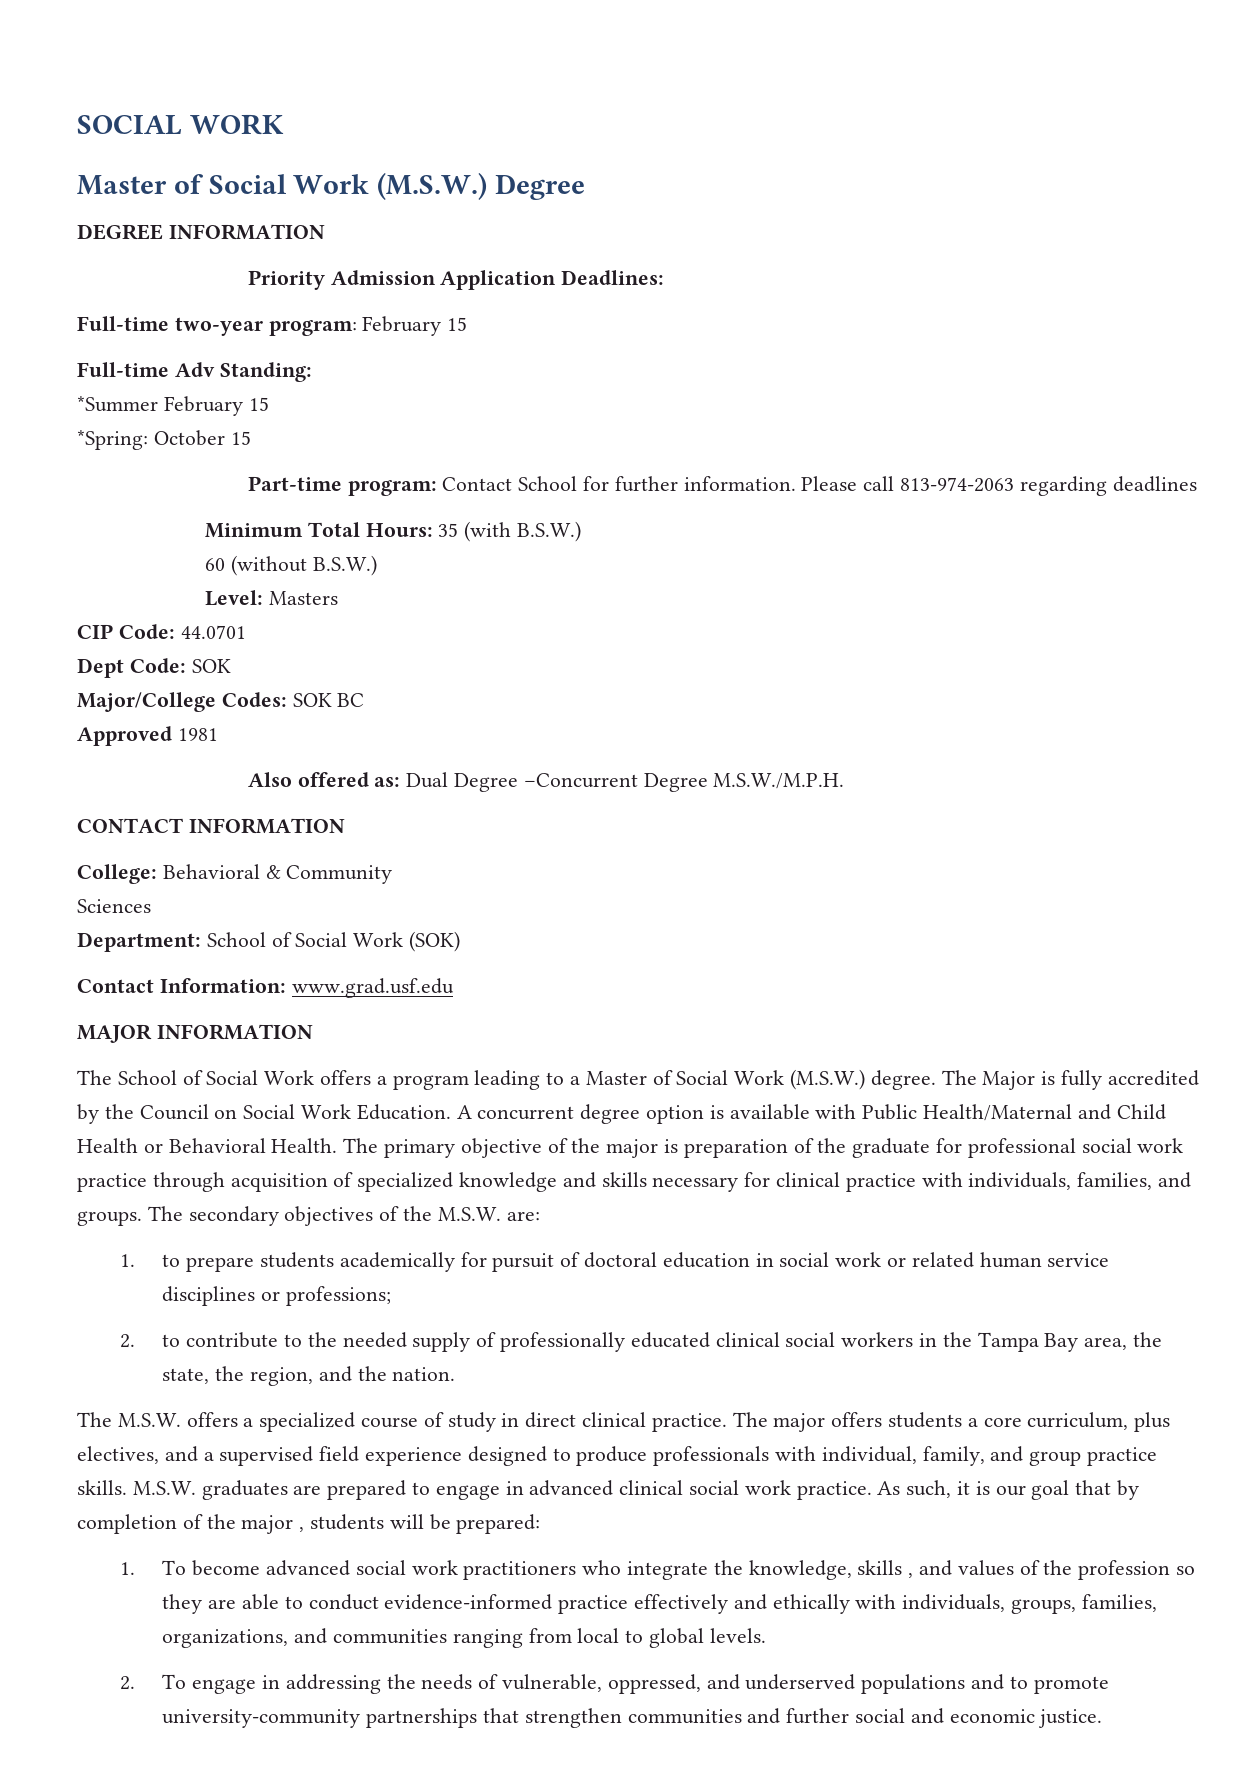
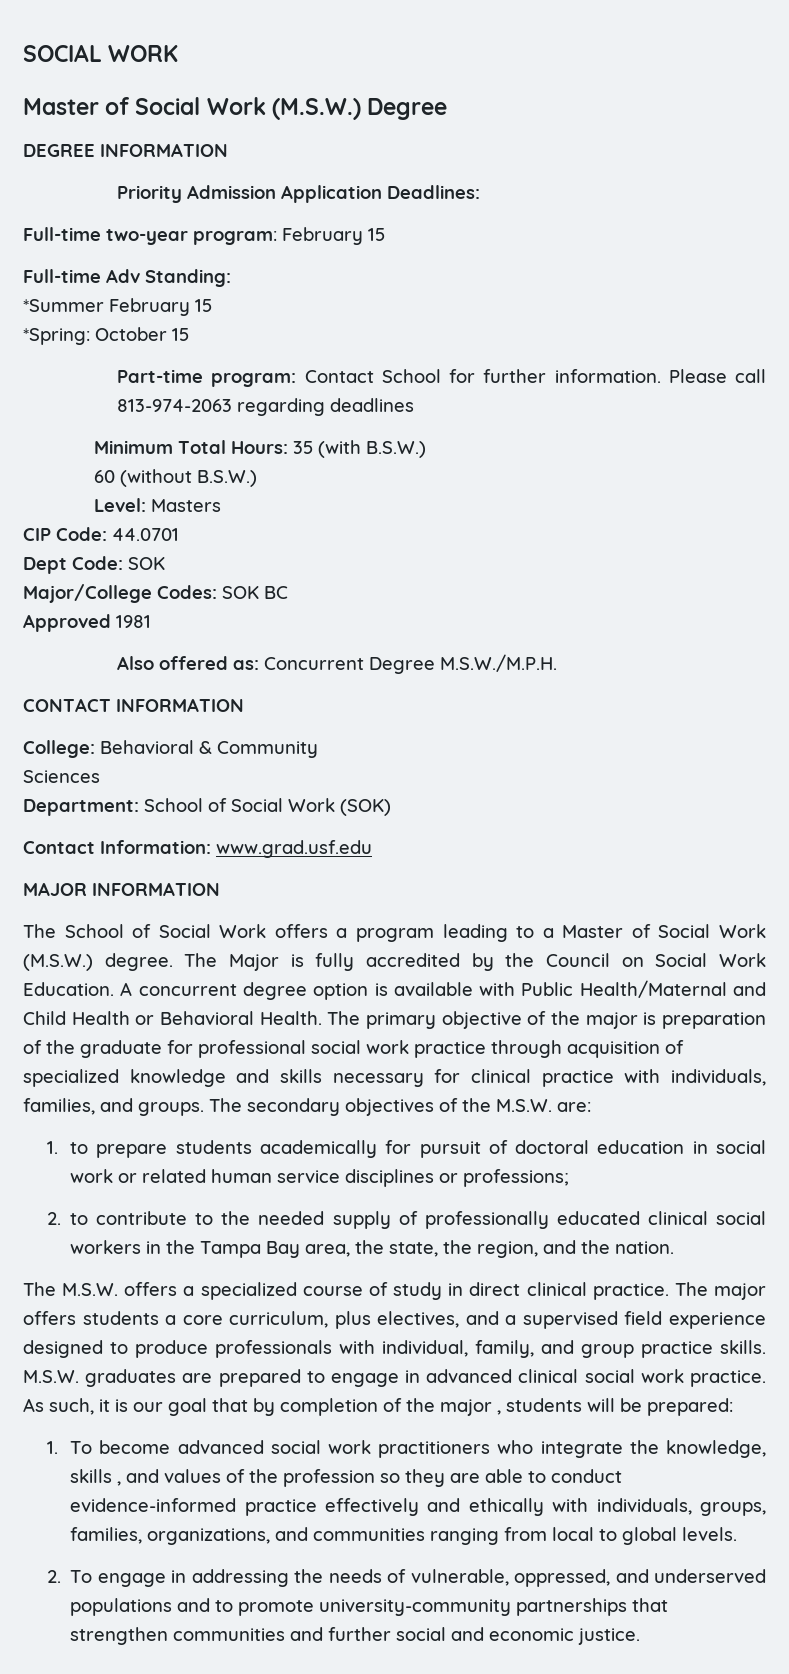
[406,772,638,792] Dual Degree –Concurrent -> [264,657,365,670] Concurrent

